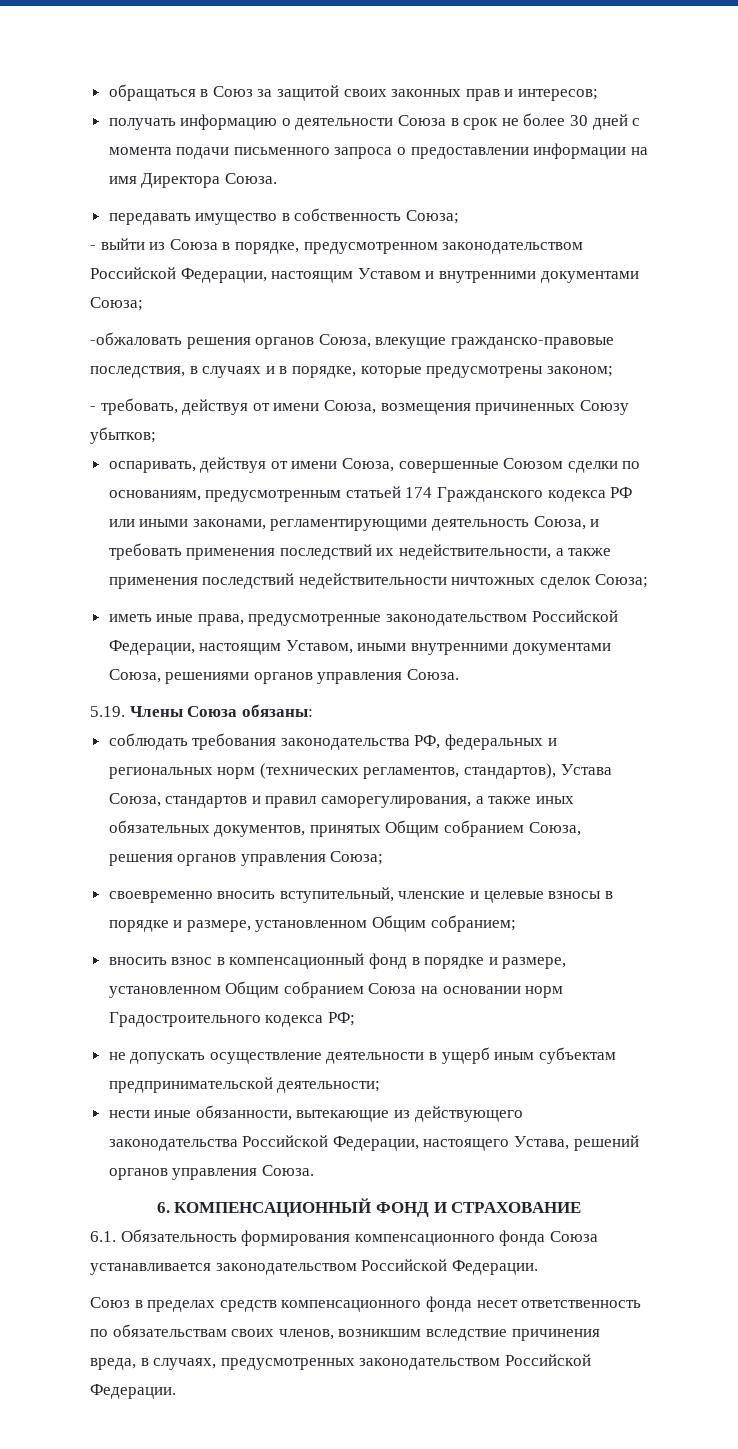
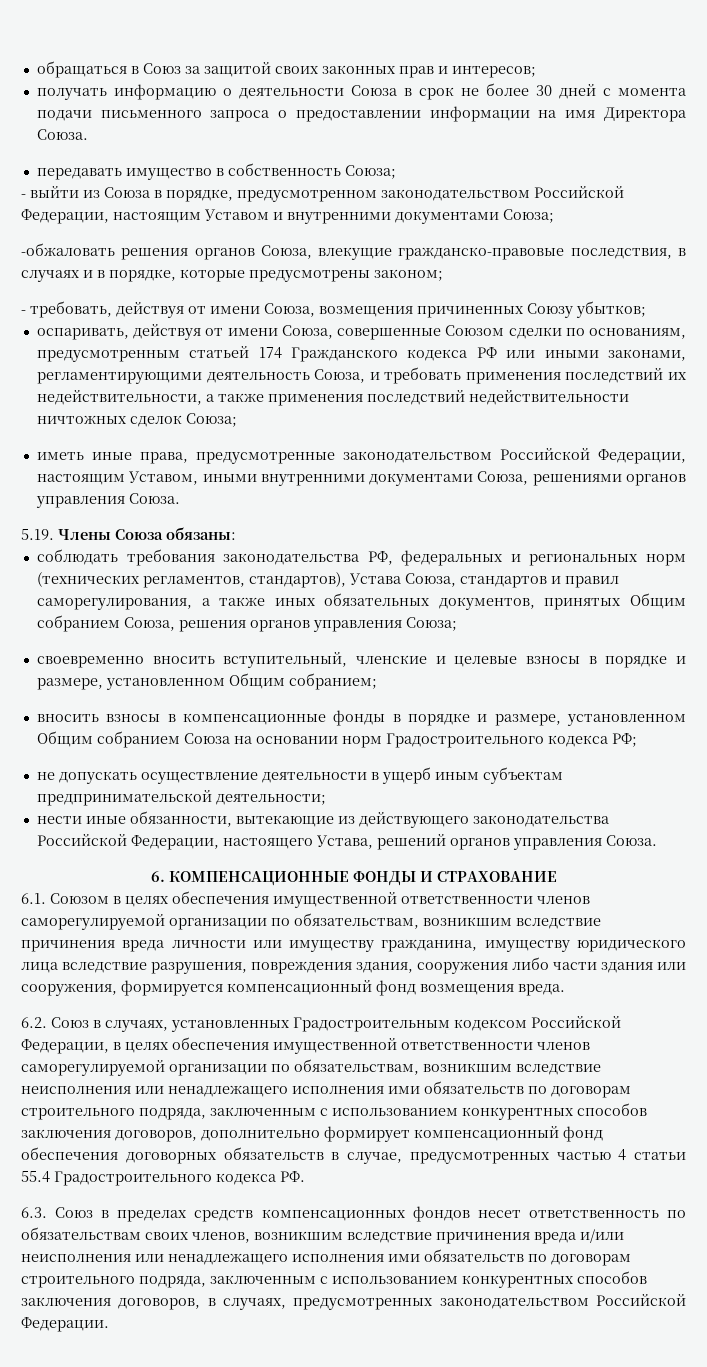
[171,953,408,969] взнос в компенсационный фонд -> [106,710,386,726] взносы в компенсационные фонды
[174,1198,429,1217] КОМПЕНСАЦИОННЫЙ ФОНД -> [168,871,416,886] КОМПЕНСАЦИОННЫЕ ФОНДЫ
[120,1229,598,1246] [90,1259,538,1275] Обязательность формирования компенсационного фонда Союза устанавливается законодательством Российской Федерации. // -> [50,891,590,908] [21,913,601,930] [21,939,686,952] [21,957,686,974] [21,980,565,996] [21,1016,621,1032] [21,1037,590,1054] [21,1059,601,1076] [21,1081,631,1098] [21,1103,647,1120] [21,1126,603,1142] [21,1147,686,1164] [21,1171,305,1186] [21,1207,47,1218] Союзом в целях обеспечения имущественной ответственности членов саморегулируемой организации по обязательствам, возникшим вследствие причинения вреда личности или имуществу гражданина, имуществу юридического лица вследствие разрушения, повреждения здания, сооружения либо части здания или сооружения, формируется компенсационный фонд возмещения вреда. // 6.2. Союз в случаях, установленных Градостроительным кодексом Российской Федерации, в целях обеспечения имущественной ответственности членов саморегулируемой организации по обязательствам, возникшим вследствие неисполнения или ненадлежащего исполнения ими обязательств по договорам строительного подряда, заключенным с использованием конкурентных способов заключения договоров, дополнительно формирует компенсационный фонд обеспечения договорных обязательств в случае, предусмотренных частью 4 статьи 55.4 Градостроительного кодекса РФ. // 6.3.
[281,1296,472,1312] компенсационного фонда -> [261,1206,470,1222] компенсационных фондов
[90,1358,136,1370] вреда, -> [534,1229,624,1244] [21,1249,631,1266] [21,1271,647,1288] [21,1297,201,1310] вреда и/или неисполнения или ненадлежащего исполнения ими обязательств по договорам строительного подряда, заключенным с использованием конкурентных способов заключения договоров,

